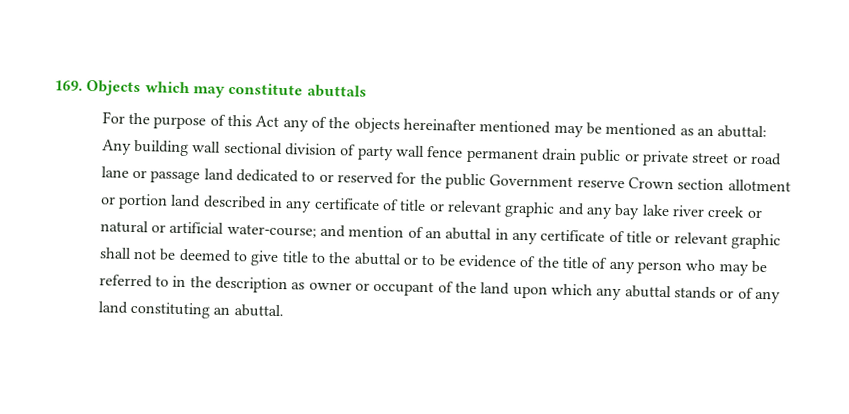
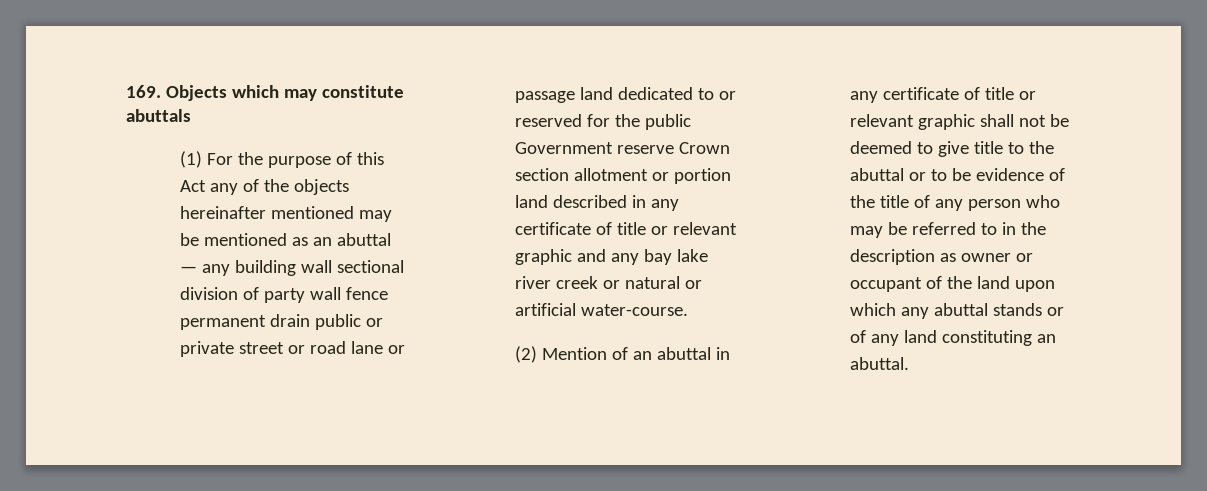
(367, 91) none -> [180,151,203,168] (1)
[717,125,768,139] [101,139,132,155] abuttal: Any -> [337,233,392,246] [180,264,231,276] abuttal — any
[226,223,405,238] water-course; and mention -> [581,304,689,316] [515,346,608,363] water-course. // (2) Mention

